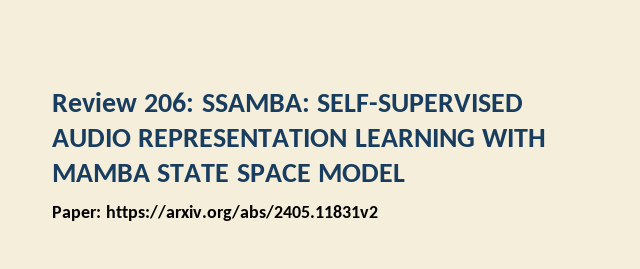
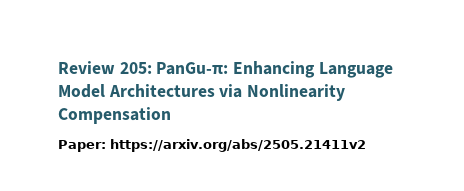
[144,92,524,112] [52,129,547,147] [52,164,406,182] 206: SSAMBA: SELF-SUPERVISED AUDIO REPRESENTATION LEARNING WITH MAMBA STATE SPACE MODEL -> [119,61,393,78] [58,84,346,101] [58,107,171,124] 205: PanGu-π: Enhancing Language Model Architectures via Nonlinearity Compensation
[105,205,378,221] https://arxiv.org/abs/2405.11831v2 -> [110,139,366,152] https://arxiv.org/abs/2505.21411v2

